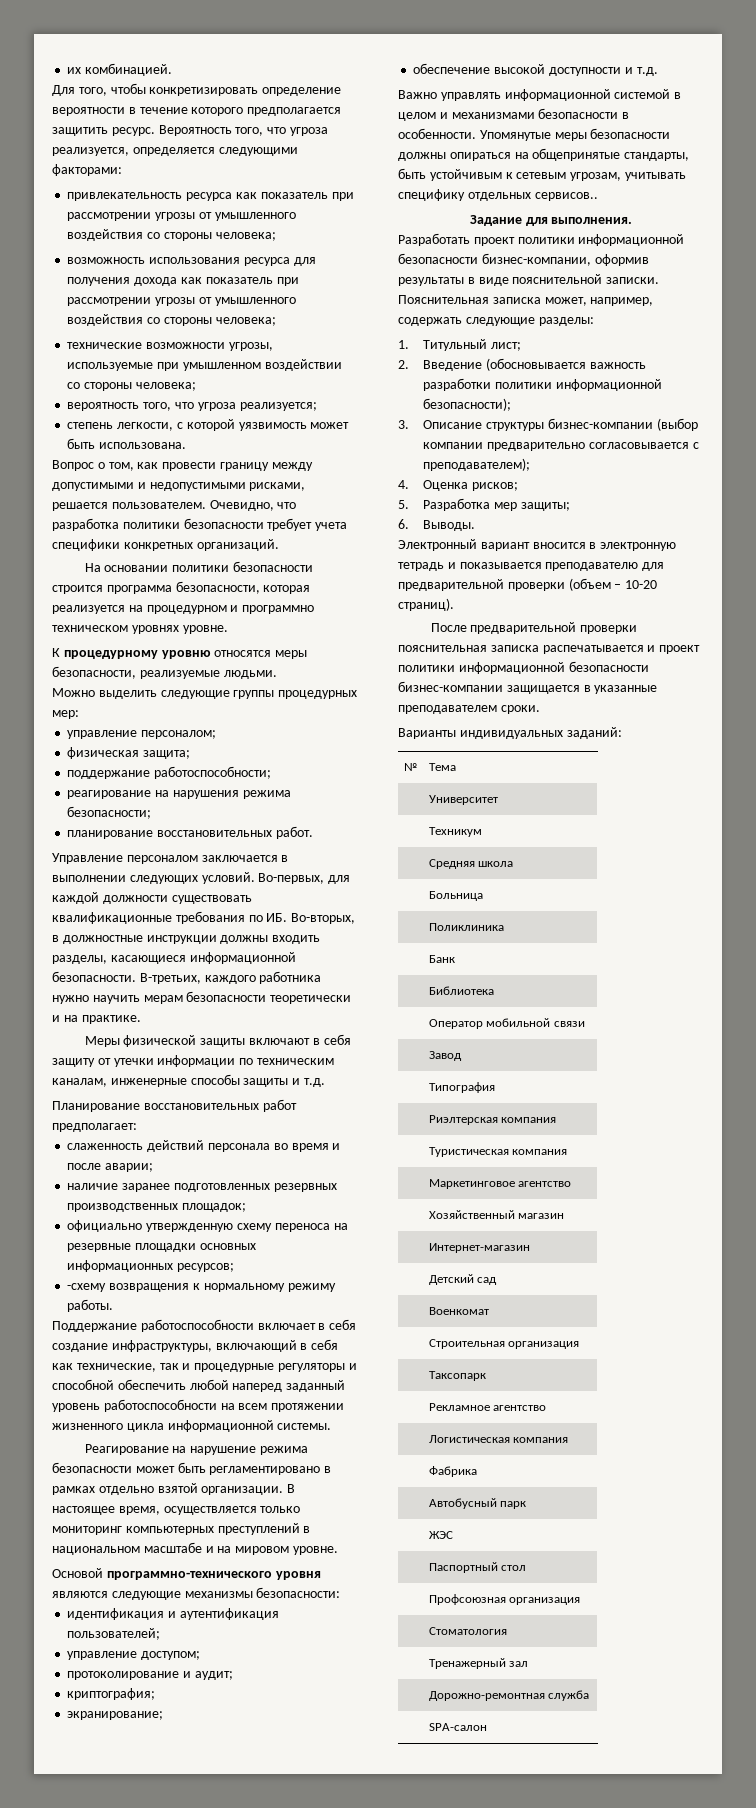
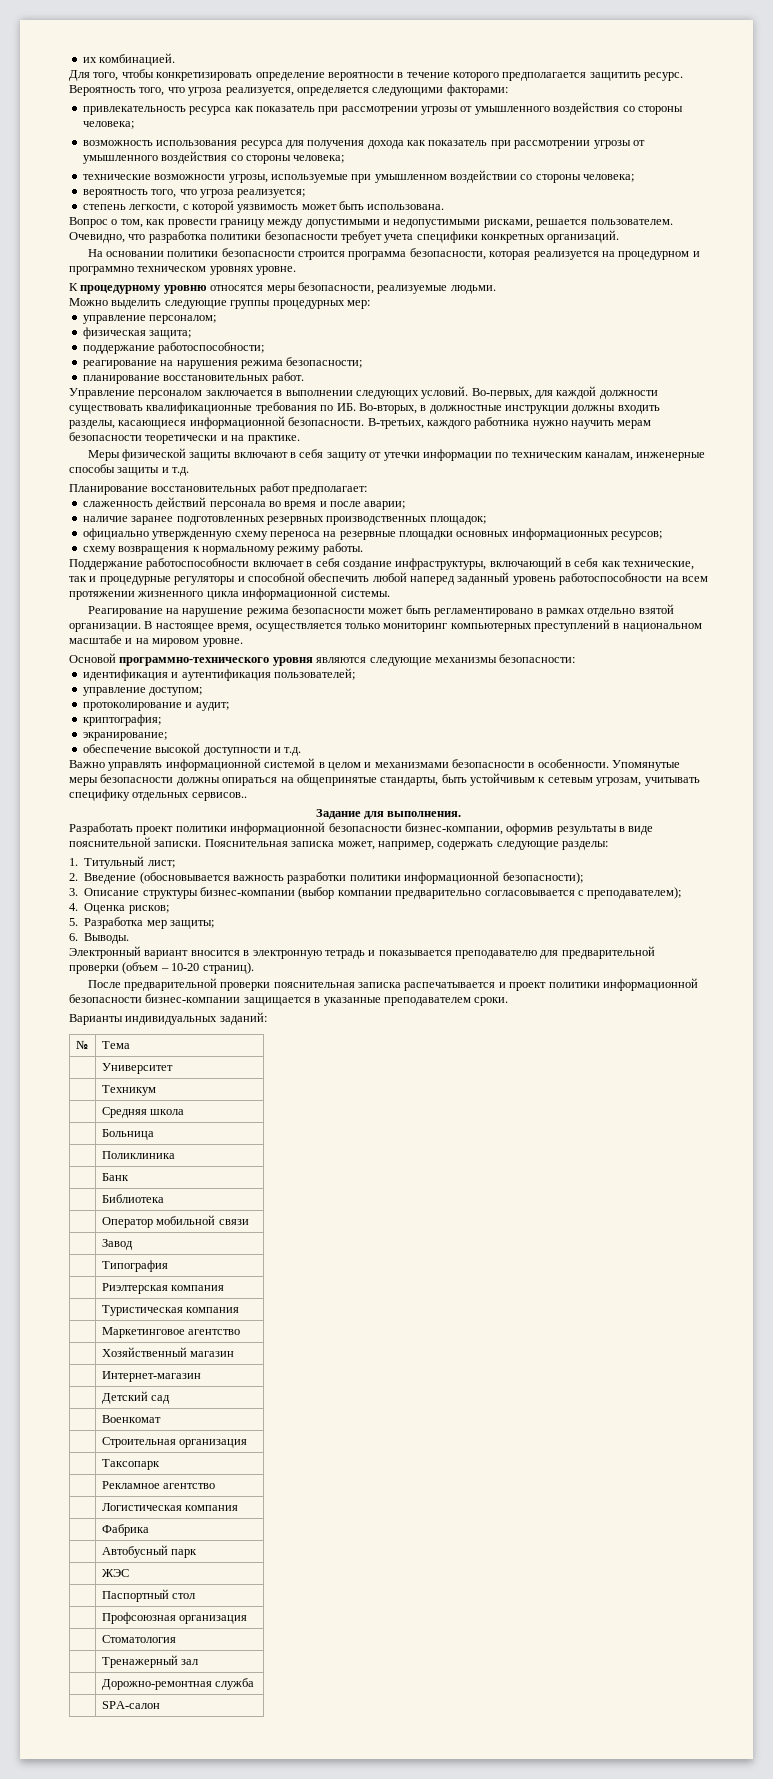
[67,1283,107,1292] -схему -> [82,546,116,555] схему

